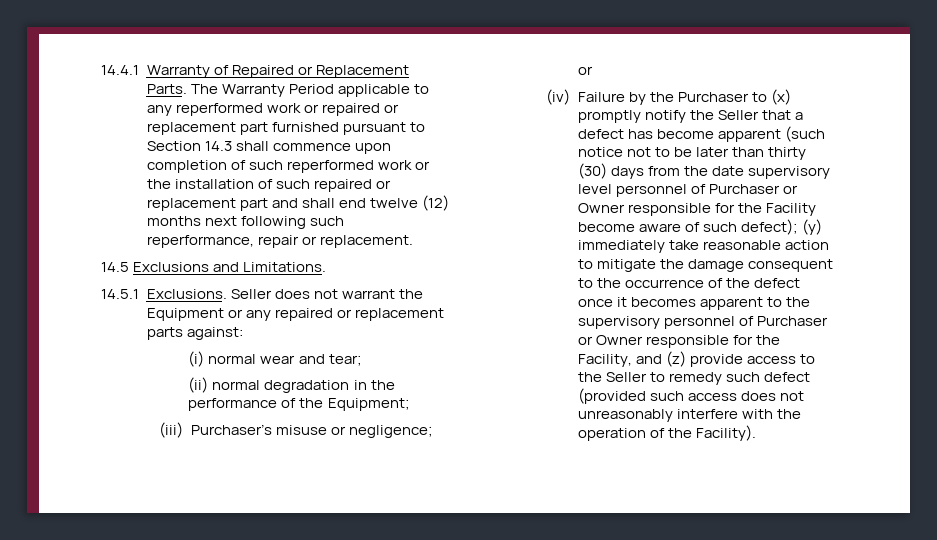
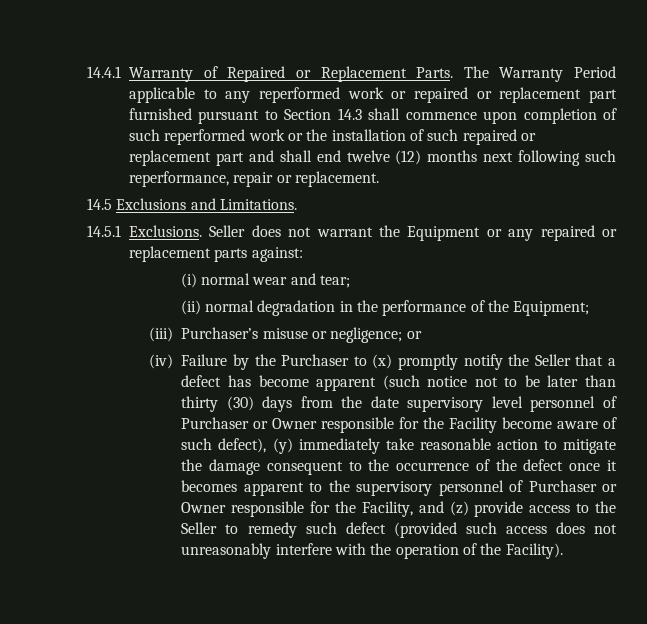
[740,219,798,235] defect); -> [218,438,267,453] defect),

